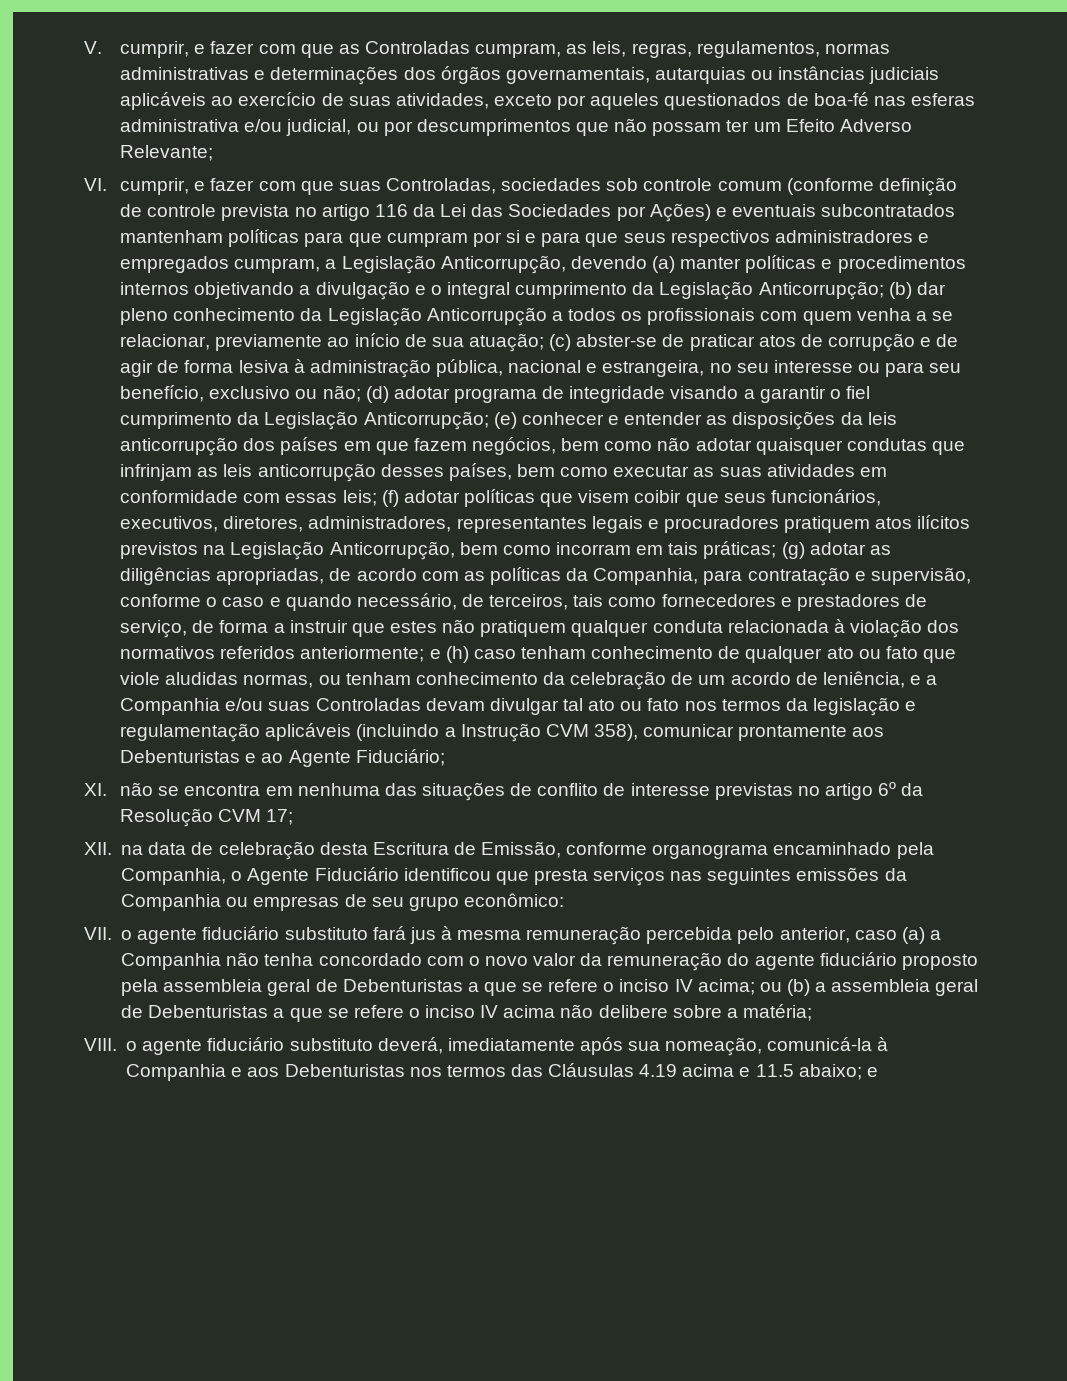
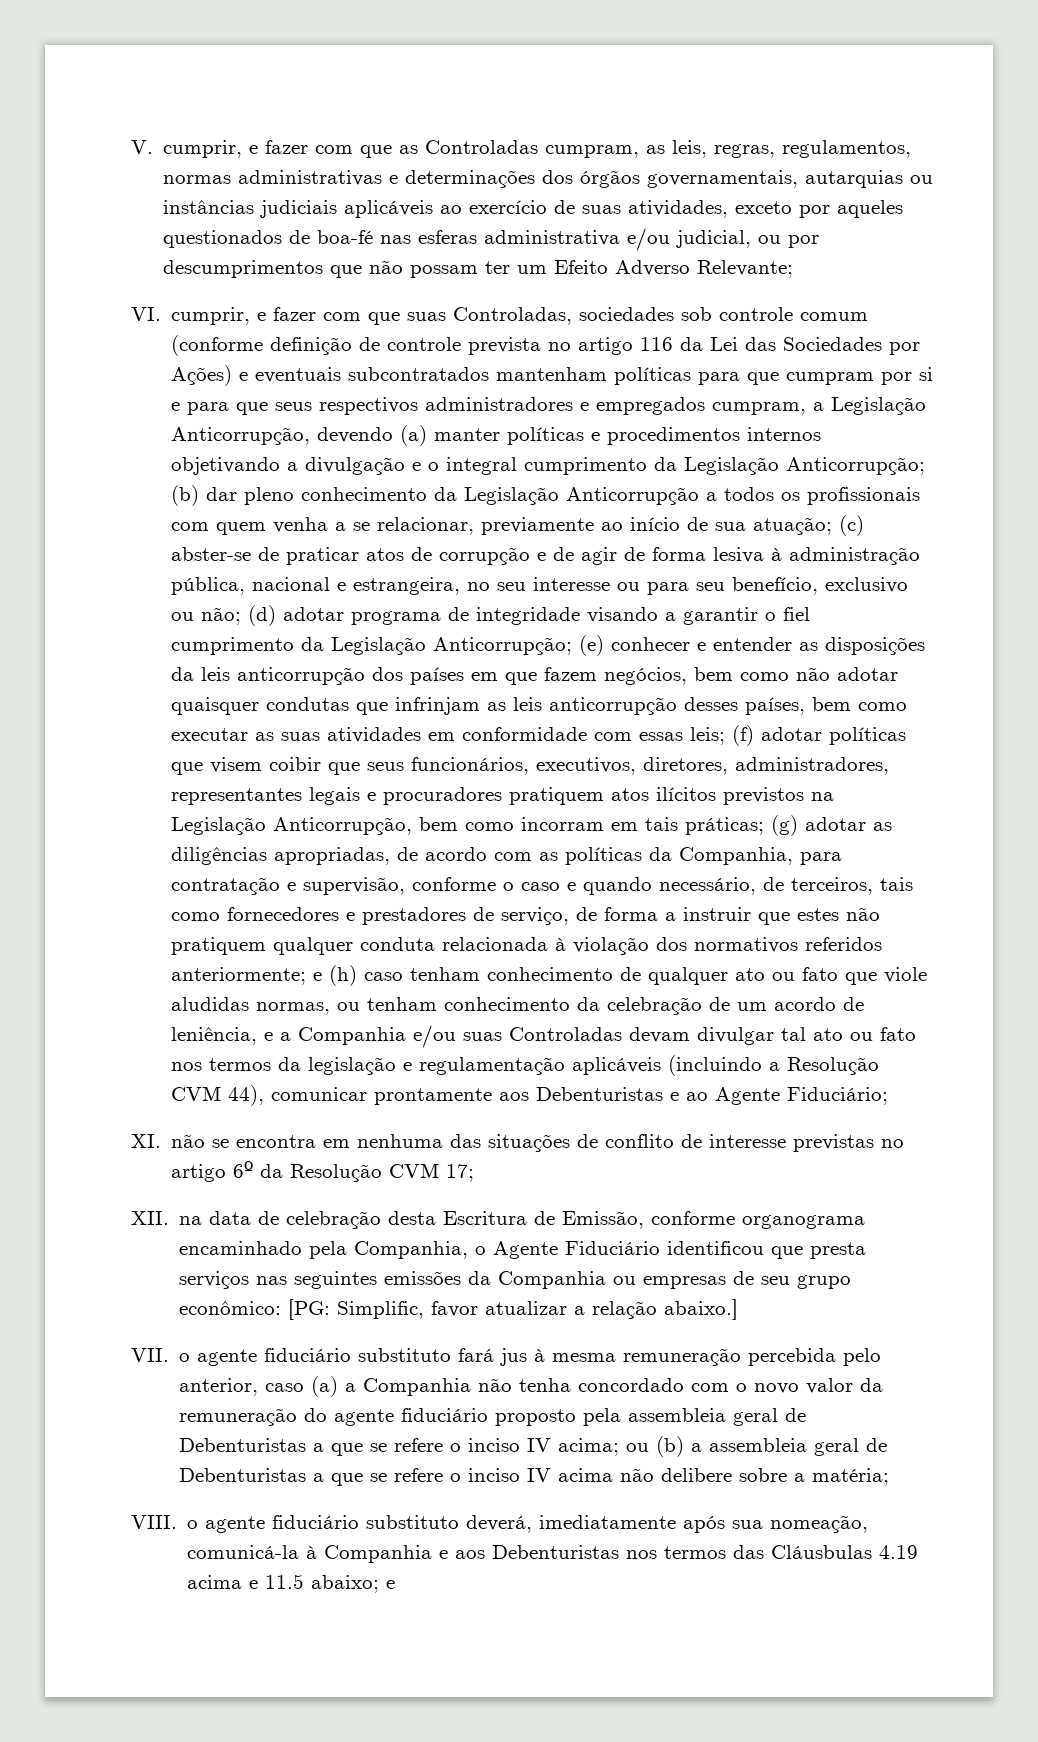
[460,723,638,742] Instrução CVM 358), -> [787,1057,880,1075] [171,1085,265,1106] Resolução CVM 44),
(564, 900) none -> [288,1299,739,1320] [PG: Simplific, favor atualizar a relação abaixo.]
[548,1063,635,1077] Cláusulas -> [771,1545,873,1559] Cláusbulas

